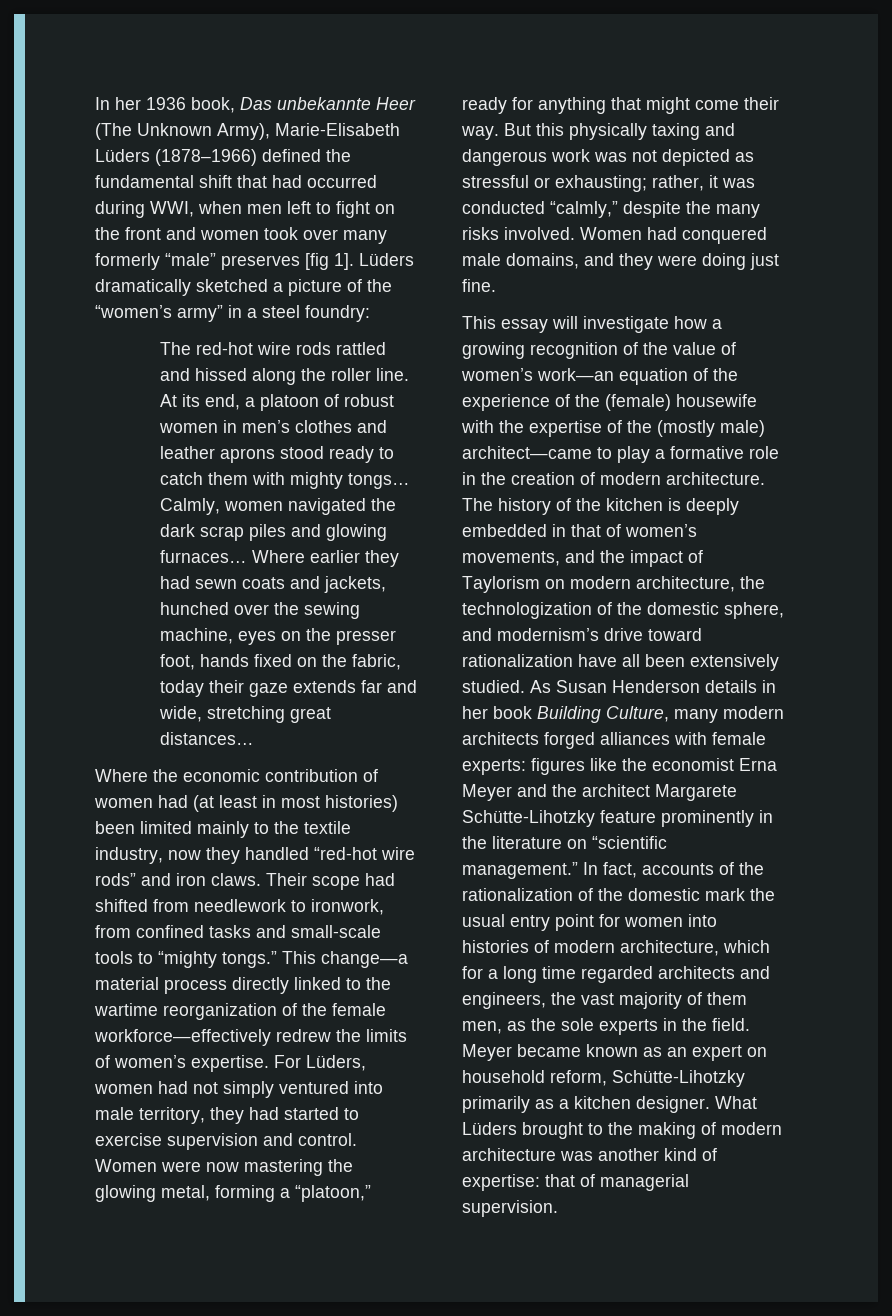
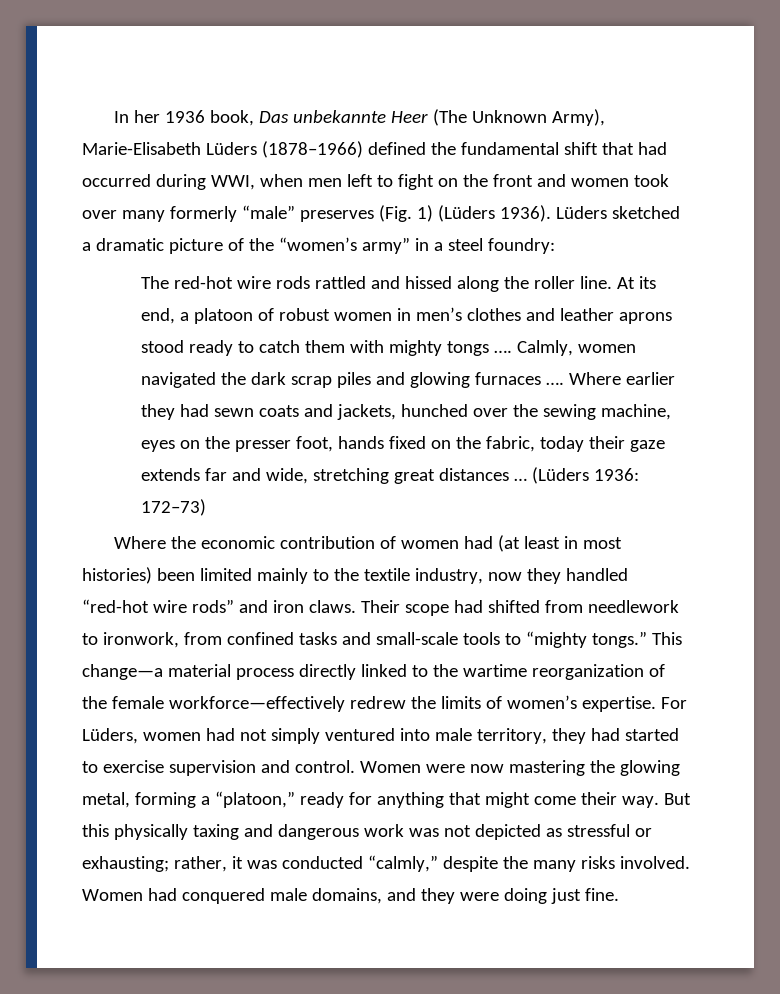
[305,253,414,270] [95,279,191,296] [fig 1]. Lüders dramatically -> [378,205,607,222] (Fig. 1) (Lüders 1936). Lüders
(283, 287) none -> [95,238,164,251] dramatic
[348,473,411,489] tongs… -> [446,341,512,356] tongs ….
[160,550,248,563] furnaces… -> [474,372,564,385] furnaces ….
[160,732,255,745] distances… -> [438,467,639,484] [140,499,206,516] distances … (Lüders 1936: 172–73)
[462,316,722,333] [462,342,736,359] [461,368,738,385] [462,394,757,411] [461,420,765,437] [462,446,779,463] [462,472,765,485] [462,498,739,515] [462,524,697,537] [462,550,703,567] [462,576,765,593] [462,602,784,619] [462,628,702,641] [462,654,779,671] [462,680,776,693] [462,706,784,723] [462,732,766,749] [462,758,777,775] [462,784,737,801] [462,810,773,827] [462,836,667,849] [462,862,764,879] [462,888,775,901] [462,914,717,931] [462,940,770,956] [462,966,770,983] [462,992,747,1009] [462,1018,750,1035] [462,1044,767,1061] [462,1070,745,1087] [462,1096,757,1113] [462,1122,782,1139] [462,1148,717,1161] [462,1174,689,1191] [462,1200,558,1217] // This essay will investigate how a growing recognition of the value of women’s work—an equation of the experience of the (female) housewife with the expertise of the (mostly male) architect—came to play a formative role in the creation of modern architecture. The history of the kitchen is deeply embedded in that of women’s movements, and the impact of Taylorism on modern architecture, the technologization of the domestic sphere, and modernism’s drive toward rationalization have all been extensively studied. As Susan Henderson details in her book Building Culture, many modern architects forged alliances with female experts: figures like the economist Erna Meyer and the architect Margarete Schütte-Lihotzky feature prominently in the literature on “scientific management.” In fact, accounts of the rationalization of the domestic mark the usual entry point for women into histories of modern architecture, which for a long time regarded architects and engineers, the vast majority of them men, as the sole experts in the field. Meyer became known as an expert on household reform, Schütte-Lihotzky primarily as a kitchen designer. What Lüders brought to the making of modern architecture was another kind of expertise: that of managerial supervision. -> (619, 894) none

